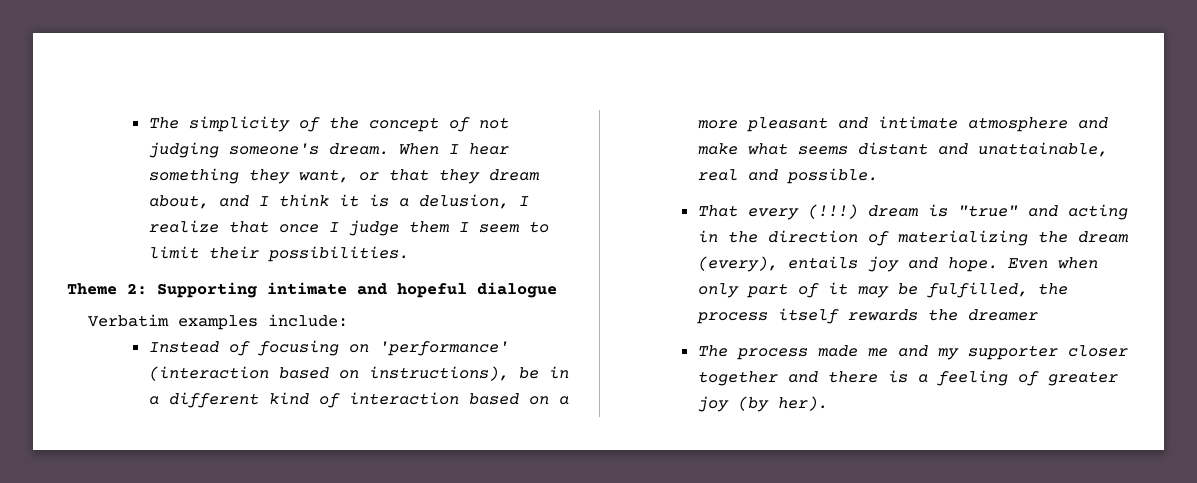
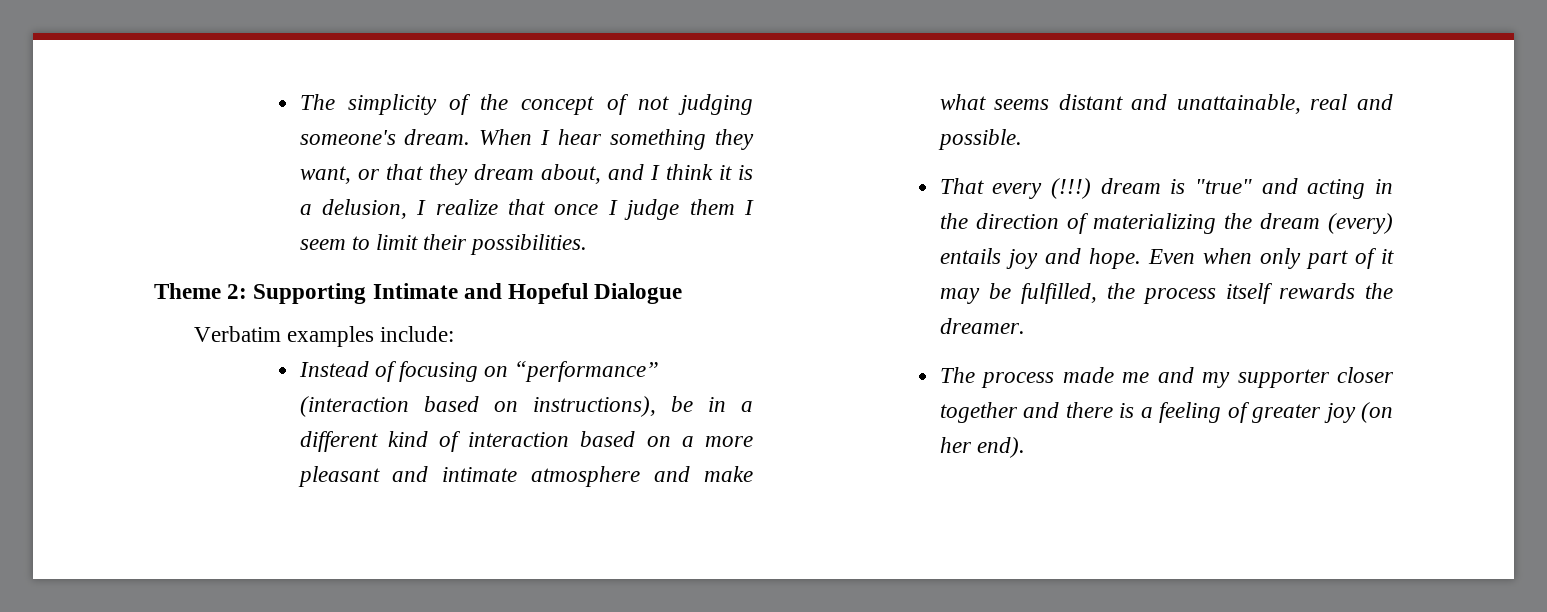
[267,282,557,298] intimate and hopeful dialogue -> [372,283,683,304] Intimate and Hopeful Dialogue
[378,341,509,356] 'performance' -> [514,361,660,382] “performance”
[697,256,778,272] (every), -> [1328,213,1393,234] (every)
[967,309,1038,321] dreamer -> [939,318,1025,334] dreamer.
[737,396,828,412] (by her). -> [1361,402,1393,423] [939,437,1025,458] (on her end).

